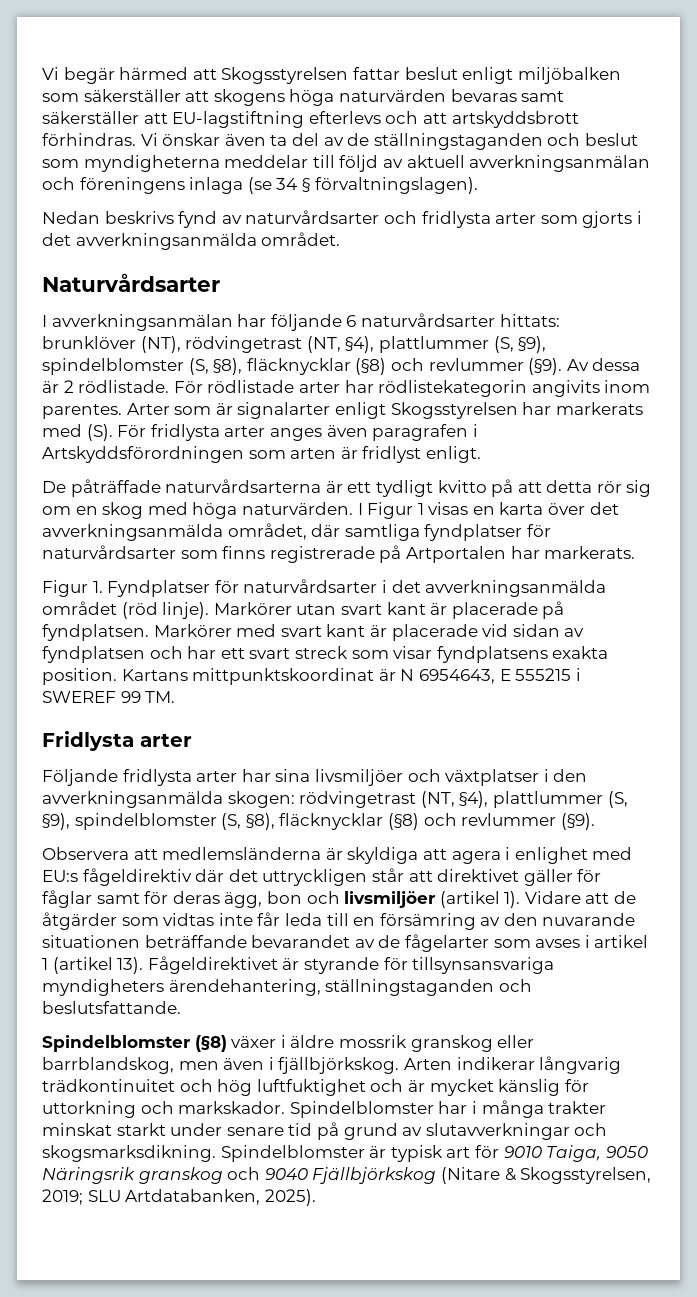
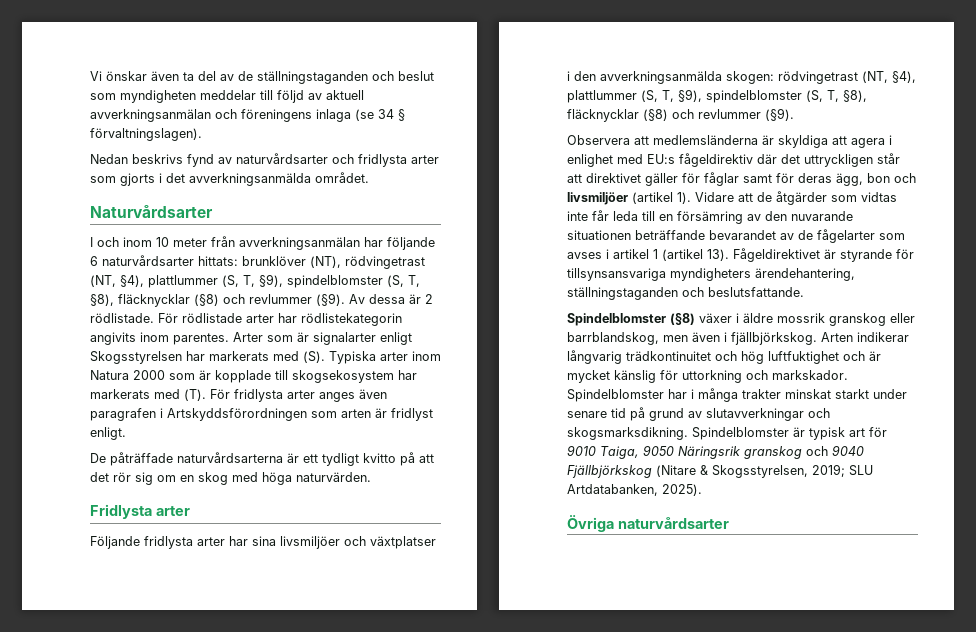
[42,67,621,84] [42,89,565,106] [42,111,579,128] [42,133,158,146] Vi begär härmed att Skogsstyrelsen fattar beslut enligt miljöbalken som säkerställer att skogens höga naturvärden bevaras samt säkerställer att EU-lagstiftning efterlevs och att artskyddsbrott förhindras. Vi -> [90,71,102,81] Vi
[83,155,220,172] myndigheterna -> [120,90,196,103] myndigheten
(47, 321) none -> [97,236,235,247] och inom 10 meter från
[518,336,547,353] [42,358,209,375] §9), spindelblomster (S, -> [243,274,420,288] T, §9), spindelblomster (S, T,
(113, 432) none -> [329,351,441,364] [90,370,417,383] [90,389,206,401] Typiska arter inom Natura 2000 som är kopplade till skogsekosystem har markerats med (T).
[546,480,593,493] detta -> [90,472,109,482] det
[357,502,619,519] [42,523,551,541] [42,545,636,563] [42,579,607,597] [42,601,565,619] [42,624,585,641] [42,646,609,663] [42,668,581,685] [42,691,176,703] I Figur 1 visas en karta över det avverkningsanmälda området, där samtliga fyndplatser för naturvårdsarter som finns registrerade på Artportalen har markerats. // Figur 1. Fyndplatser för naturvårdsarter i det avverkningsanmälda området (röd linje). Markörer utan svart kant är placerade på fyndplatsen. Markörer med svart kant är placerade vid sidan av fyndplatsen och har ett svart streck som visar fyndplatsens exakta position. Kartans mittpunktskoordinat är N 6954643, E 555215 i SWEREF 99 TM. -> (371, 477) none
[42,813,242,830] §9), spindelblomster (S, -> [662,89,839,103] T, §9), spindelblomster (S, T,
(316, 1197) none -> [567,515,729,532] // Övriga naturvårdsarter

